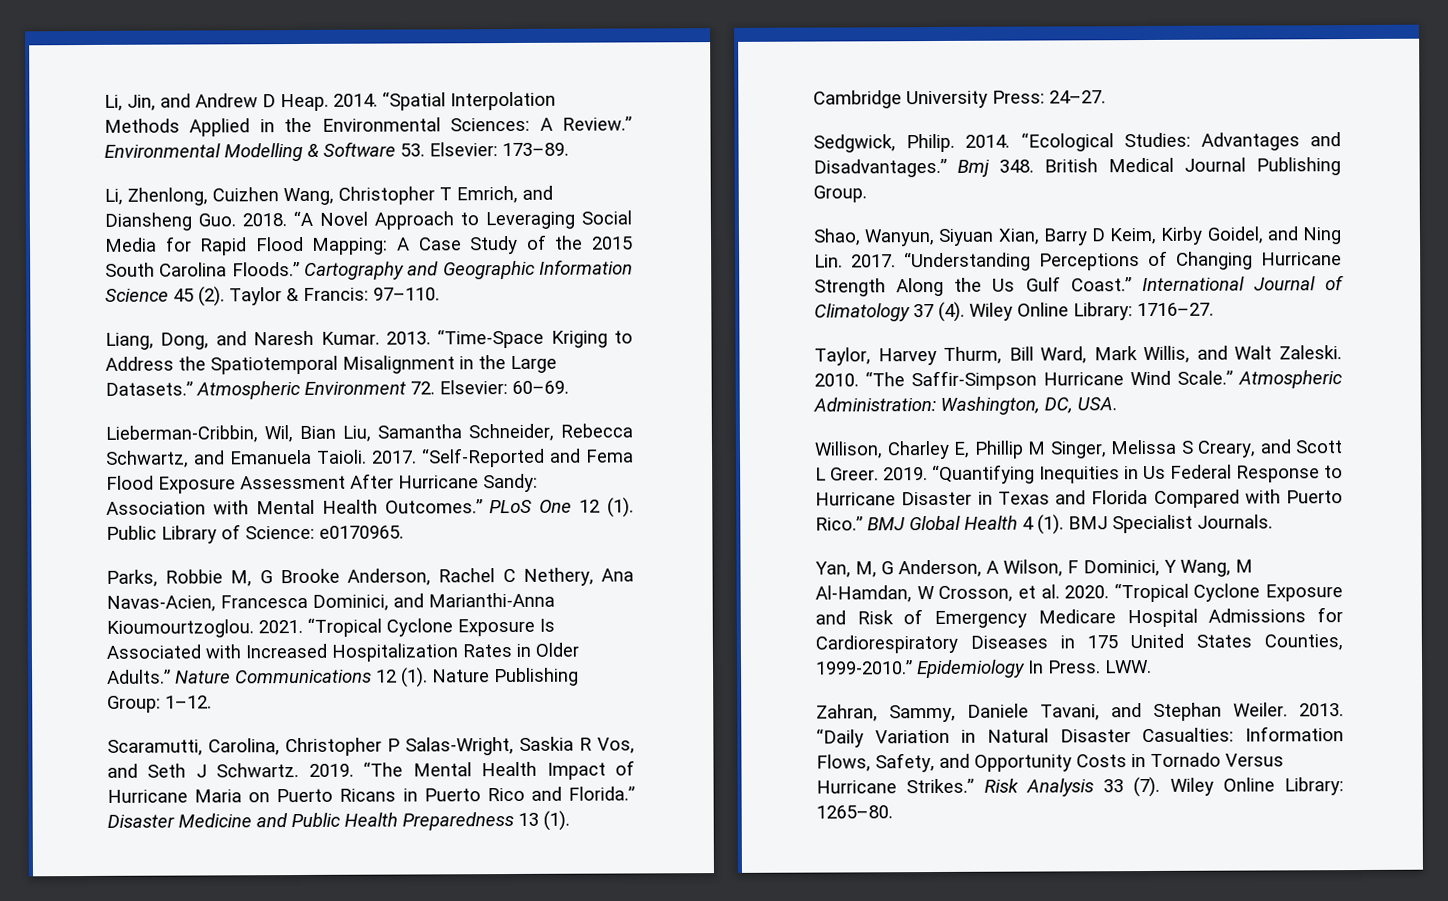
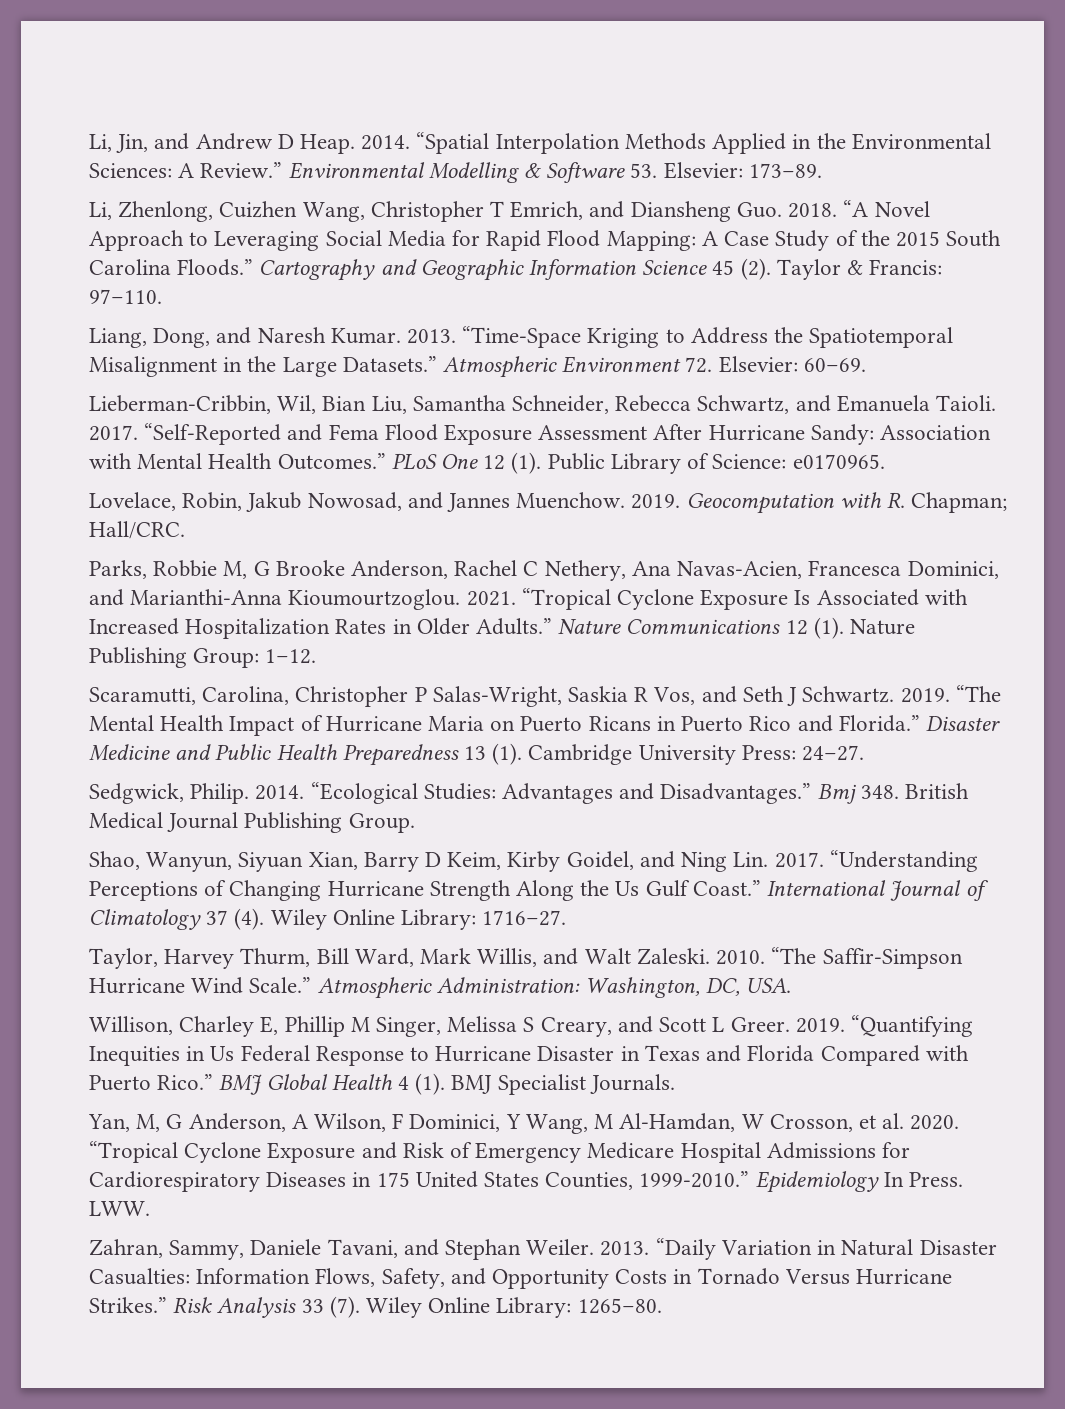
(404, 532) none -> [89,492,1008,514] [89,521,185,539] // Lovelace, Robin, Jakub Nowosad, and Jannes Muenchow. 2019. Geocomputation with R. Chapman; Hall/CRC.

